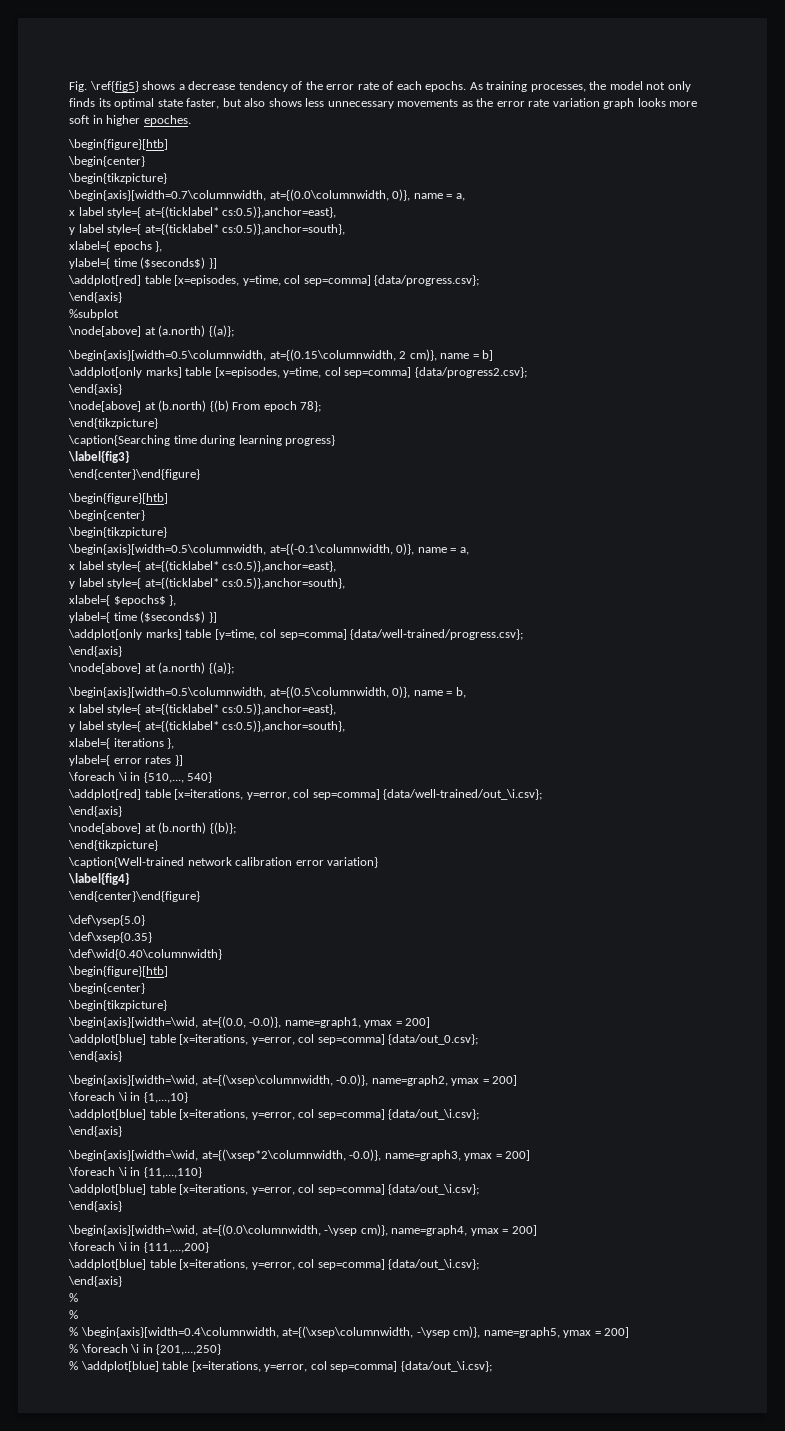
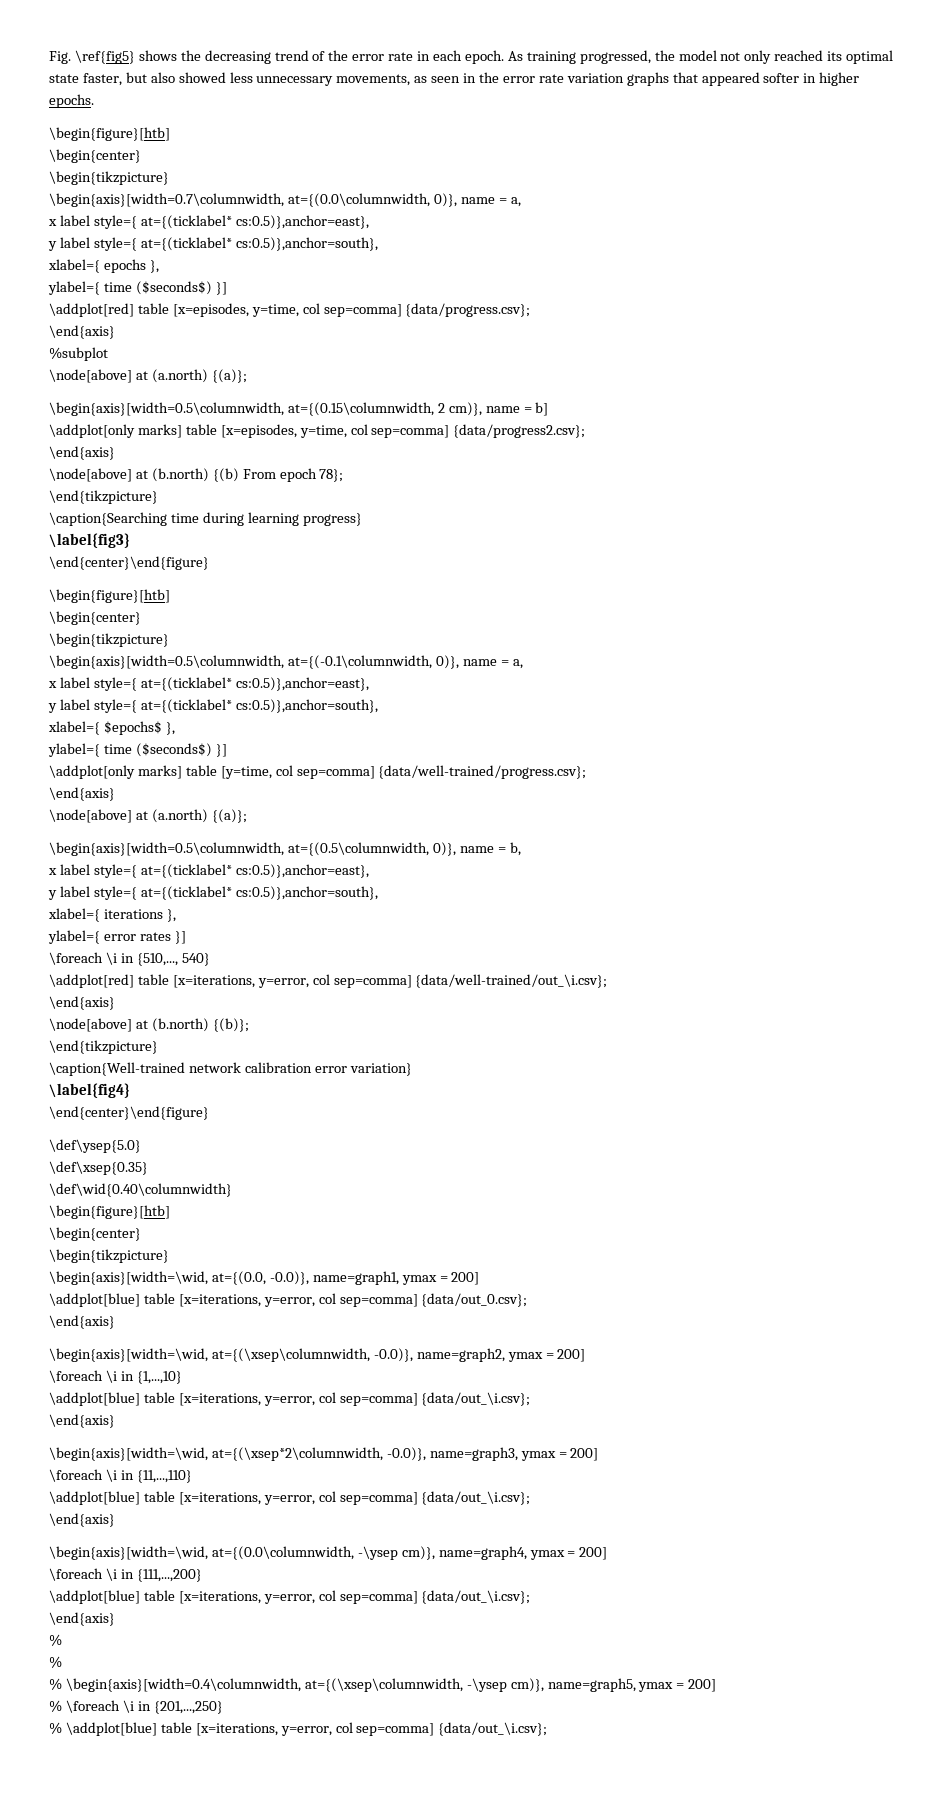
[178,81,288,92] a decrease tendency -> [180,50,309,64] the decreasing trend
[382,81,467,92] of each epochs. -> [417,50,504,64] in each epoch.
[530,84,586,92] processes, -> [579,50,651,64] progressed,
[69,98,95,107] finds -> [774,50,824,61] reached
[268,98,302,107] shows -> [178,72,226,83] showed
[397,98,698,109] [69,115,90,124] movements as the error rate variation graph looks more soft -> [336,72,800,86] movements, as seen in the error rate variation graphs that appeared softer
[143,115,191,126] epoches. -> [49,94,94,108] epochs.

